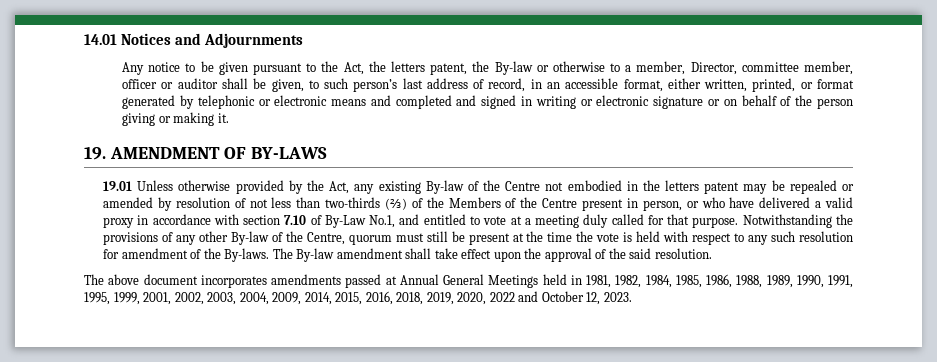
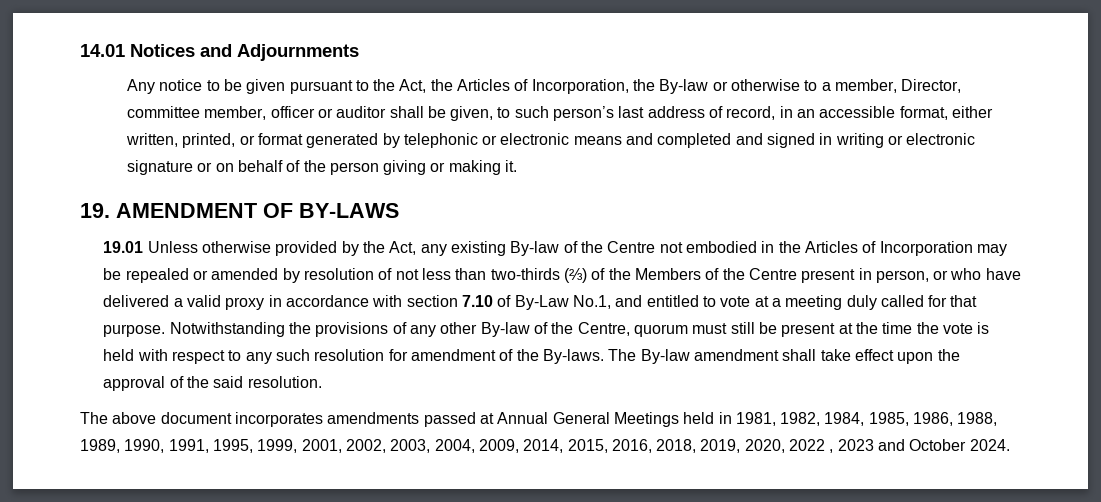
[390,61,468,75] letters patent, -> [457,79,629,94] Articles of Incorporation,
[665,180,740,194] letters patent -> [804,241,973,256] Articles of Incorporation
[518,291,632,305] and October 12, 2023. -> [829,439,1010,453] , 2023 and October 2024.

